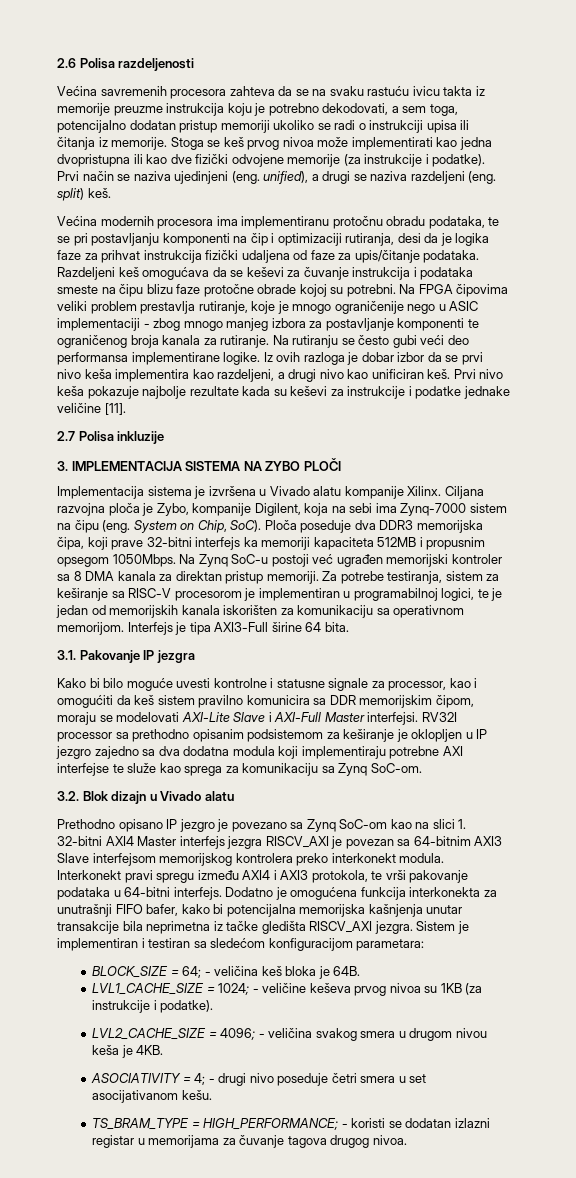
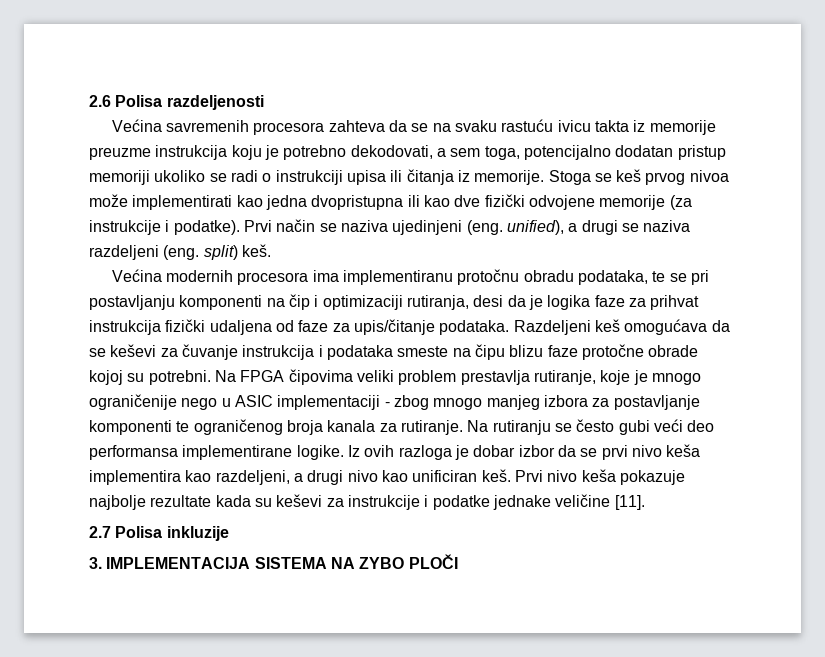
[57,486,484,499] [57,503,507,516] [57,520,483,533] [57,537,486,550] [57,554,502,567] [57,571,500,584] [57,588,503,601] [56,605,465,618] [57,622,349,635] [57,650,195,663] [57,678,478,691] [57,695,474,708] [57,712,457,725] [57,729,488,742] [56,746,463,759] [57,763,422,776] [57,791,234,804] [57,819,467,832] [57,836,503,849] [57,853,445,866] [57,870,469,883] [57,887,497,900] [57,904,463,917] [57,921,469,934] [57,938,425,951] [92,966,361,979] [92,983,483,996] [92,1000,214,1013] [92,1028,487,1041] [92,1045,164,1058] [91,1073,427,1086] [92,1090,212,1103] [92,1118,490,1130] [92,1135,407,1148] // Implementacija sistema je izvršena u Vivado alatu kompanije Xilinx. Ciljana razvojna ploča je Zybo, kompanije Digilent, koja na sebi ima Zynq-7000 sistem na čipu (eng. System on Chip, SoC). Ploča poseduje dva DDR3 memorijska čipa, koji prave 32-bitni interfejs ka memoriji kapaciteta 512MB i propusnim opsegom 1050Mbps. Na Zynq SoC-u postoji već ugrađen memorijski kontroler sa 8 DMA kanala za direktan pristup memoriji. Za potrebe testiranja, sistem za keširanje sa RISC-V procesorom je implementiran u programabilnoj logici, te je jedan od memorijskih kanala iskorišten za komunikaciju sa operativnom memorijom. Interfejs je tipa AXI3-Full širine 64 bita. // 3.1. Pakovanje IP jezgra // Kako bi bilo moguće uvesti kontrolne i statusne signale za processor, kao i omogućiti da keš sistem pravilno komunicira sa DDR memorijskim čipom, moraju se modelovati AXI-Lite Slave i AXI-Full Master interfejsi. RV32I processor sa prethodno opisanim podsistemom za keširanje je oklopljen u IP jezgro zajedno sa dva dodatna modula koji implementiraju potrebne AXI interfejse te služe kao sprega za komunikaciju sa Zynq SoC-om. // 3.2. Blok dizajn u Vivado alatu // Prethodno opisano IP jezgro je povezano sa Zynq SoC-om kao na slici 1. 32-bitni AXI4 Master interfejs jezgra RISCV_AXI je povezan sa 64-bitnim AXI3 Slave interfejsom memorijskog kontrolera preko interkonekt modula. Interkonekt pravi spregu između AXI4 i AXI3 protokola, te vrši pakovanje podataka u 64-bitni interfejs. Dodatno je omogućena funkcija interkonekta za unutrašnji FIFO bafer, kako bi potencijalna memorijska kašnjenja unutar transakcije bila neprimetna iz tačke gledišta RISCV_AXI jezgra. Sistem je implementiran i testiran sa sledećom konfiguracijom parametara: // BLOCK_SIZE = 64; - veličina keš bloka je 64B. // LVL1_CACHE_SIZE = 1024; - veličine keševa prvog nivoa su 1KB (za instrukcije i podatke). // LVL2_CACHE_SIZE = 4096; - veličina svakog smera u drugom nivou keša je 4KB. // ASOCIATIVITY = 4; - drugi nivo poseduje četri smera u set asocijativanom kešu. // TS_BRAM_TYPE = HIGH_PERFORMANCE; - koristi se dodatan izlazni registar u memorijama za čuvanje tagova drugog nivoa. -> (458, 561) none

